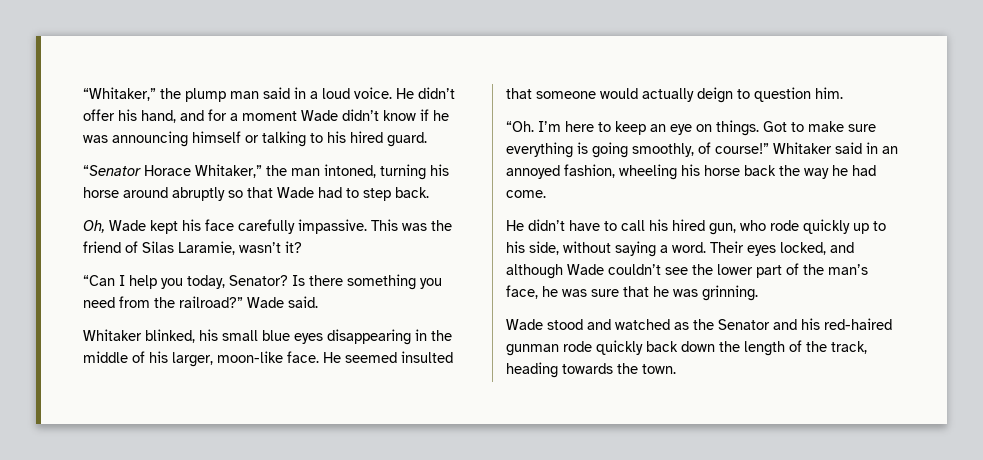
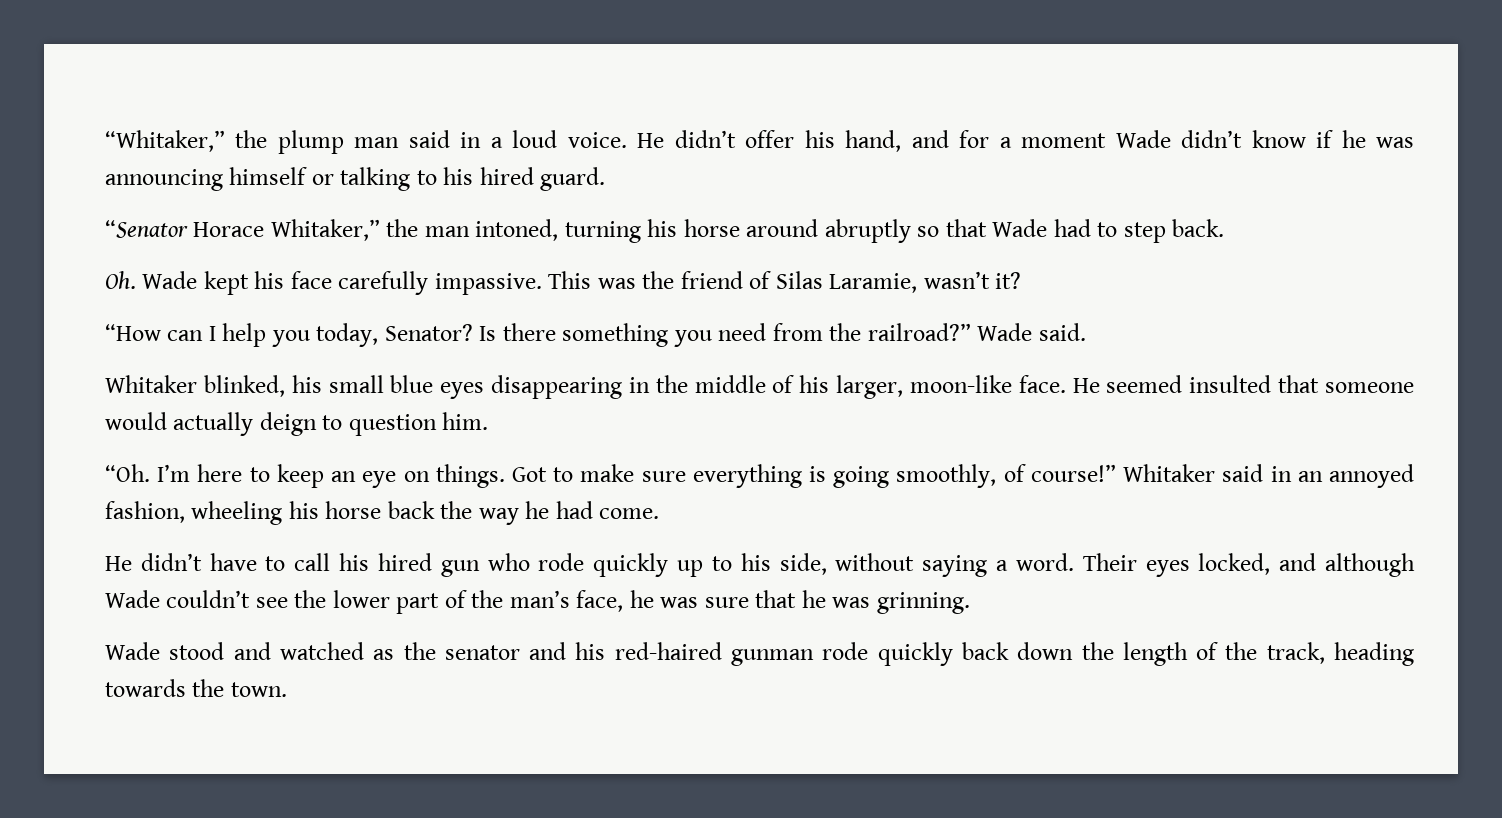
[83,220,105,233] Oh, -> [105,271,136,289] Oh.
[83,275,115,286] “Can -> [105,324,204,341] “How can
[709,223,736,235] gun, -> [440,560,480,577] gun
[718,319,770,330] Senator -> [444,645,520,660] senator

